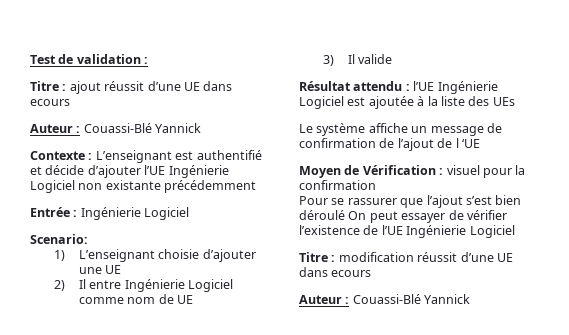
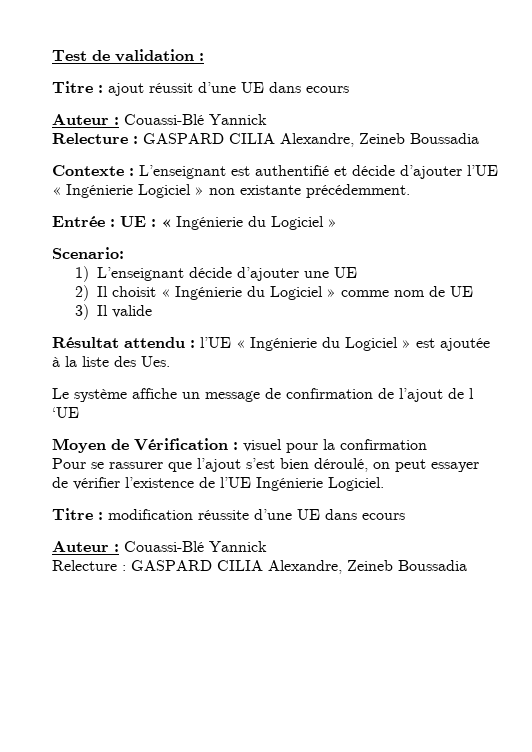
(202, 128) none -> [52,133,479,147] // Relecture : GASPARD CILIA Alexandre, Zeineb Boussadia
[168,165,229,178] [30,180,75,193] Ingénierie Logiciel -> [52,184,204,198] « Ingénierie Logiciel »
[164,180,257,193] précédemment -> [306,184,410,198] précédemment.
[80,207,190,220] Ingénierie Logiciel -> [120,216,337,230] UE : « Ingénierie du Logiciel »
[158,249,200,259] choisie -> [189,267,233,278] décide
[89,279,234,292] entre Ingénierie Logiciel -> [112,286,337,300] choisit « Ingénierie du Logiciel »
[437,81,498,94] [299,96,344,109] Ingénierie Logiciel -> [236,337,411,351] « Ingénierie du Logiciel »
[492,97,515,106] UEs -> [141,356,170,367] Ues.
[299,210,367,220] déroulé On -> [314,458,390,472] déroulé, on
[469,225,515,238] Logiciel -> [328,477,384,491] Logiciel.
[417,252,513,262] [299,267,372,277] [299,294,471,304] réussit d’une UE dans ecours // Auteur : Couassi-Blé Yannick -> [198,509,405,520] [52,541,267,552] [52,560,467,574] réussite d’une UE dans ecours // Auteur : Couassi-Blé Yannick // Relecture : GASPARD CILIA Alexandre, Zeineb Boussadia

